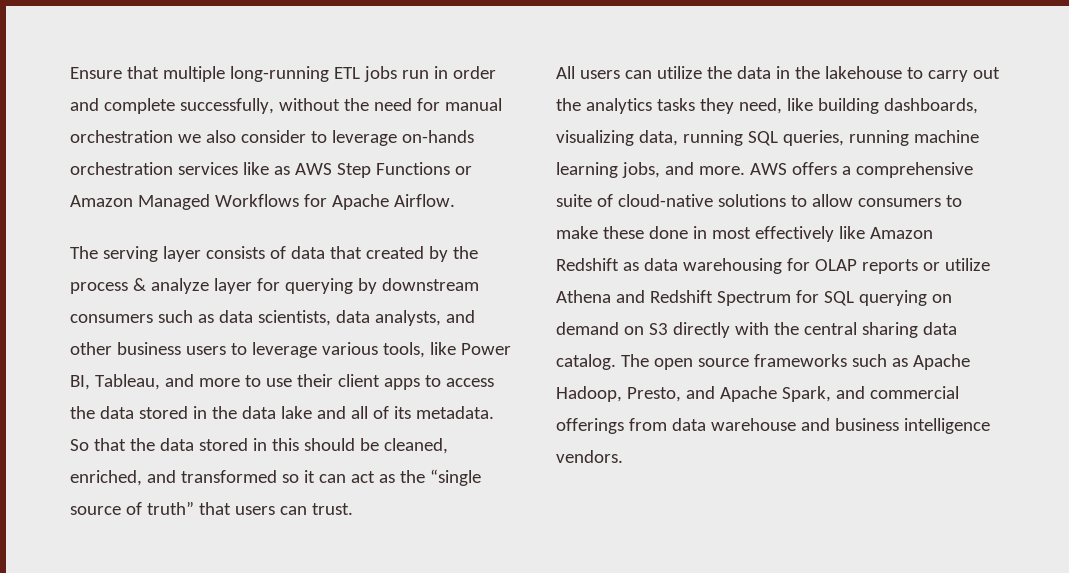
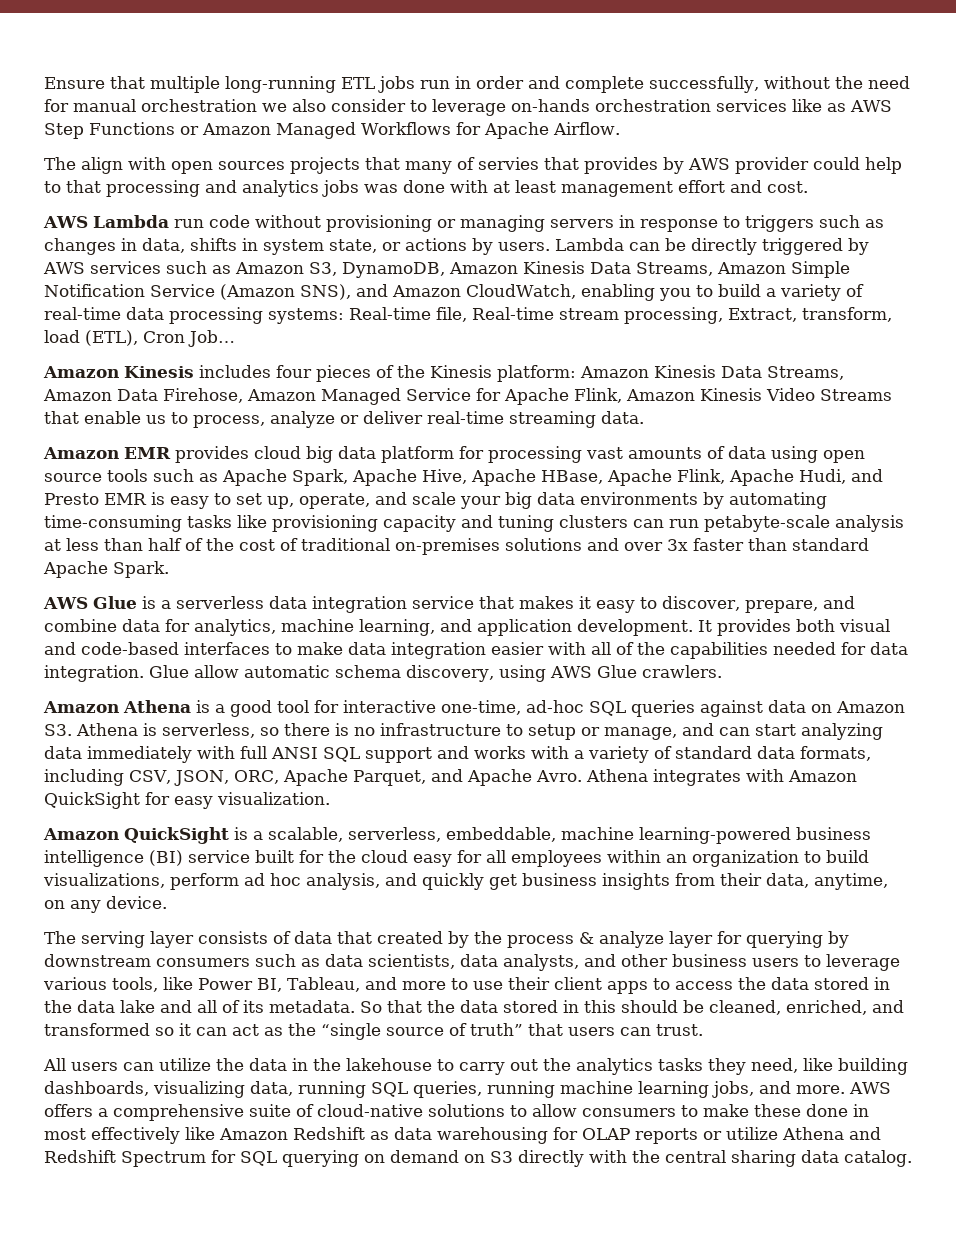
(455, 200) none -> [44,157,902,174] [44,180,808,197] [43,215,884,232] [44,238,869,255] [43,261,850,278] [44,284,864,301] [44,307,892,324] [44,330,235,347] [43,365,844,382] [43,388,892,405] [44,411,644,428] [43,446,865,463] [44,469,883,486] [44,492,827,509] [44,515,904,532] [44,538,869,555] [43,561,169,578] [43,596,855,613] [44,619,890,636] [44,642,908,659] [44,665,722,682] [43,700,905,717] [44,723,883,740] [44,746,871,763] [44,769,857,786] [44,792,330,809] [43,827,871,844] [44,850,869,867] [43,873,888,890] [44,896,167,913] // The align with open sources projects that many of servies that provides by AWS provider could help to that processing and analytics jobs was done with at least management effort and cost. // AWS Lambda run code without provisioning or managing servers in response to triggers such as changes in data, shifts in system state, or actions by users. Lambda can be directly triggered by AWS services such as Amazon S3, DynamoDB, Amazon Kinesis Data Streams, Amazon Simple Notification Service (Amazon SNS), and Amazon CloudWatch, enabling you to build a variety of real-time data processing systems: Real-time file, Real-time stream processing, Extract, transform, load (ETL), Cron Job… // Amazon Kinesis includes four pieces of the Kinesis platform: Amazon Kinesis Data Streams, Amazon Data Firehose, Amazon Managed Service for Apache Flink, Amazon Kinesis Video Streams that enable us to process, analyze or deliver real-time streaming data. // Amazon EMR provides cloud big data platform for processing vast amounts of data using open source tools such as Apache Spark, Apache Hive, Apache HBase, Apache Flink, Apache Hudi, and Presto EMR is easy to set up, operate, and scale your big data environments by automating time-consuming tasks like provisioning capacity and tuning clusters can run petabyte-scale analysis at less than half of the cost of traditional on-premises solutions and over 3x faster than standard Apache Spark. // AWS Glue is a serverless data integration service that makes it easy to discover, prepare, and combine data for analytics, machine learning, and application development. It provides both visual and code-based interfaces to make data integration easier with all of the capabilities needed for data integration. Glue allow automatic schema discovery, using AWS Glue crawlers. // Amazon Athena is a good tool for interactive one-time, ad-hoc SQL queries against data on Amazon S3. Athena is serverless, so there is no infrastructure to setup or manage, and can start analyzing data immediately with full ANSI SQL support and works with a variety of standard data formats, including CSV, JSON, ORC, Apache Parquet, and Apache Avro. Athena integrates with Amazon QuickSight for easy visualization. // Amazon QuickSight is a scalable, serverless, embeddable, machine learning-powered business intelligence (BI) service built for the cloud easy for all employees within an organization to build visualizations, perform ad hoc analysis, and quickly get business insights from their data, anytime, on any device.
[620,354,970,370] [556,386,959,402] [556,418,990,434] [556,450,623,463] The open source frameworks such as Apache Hadoop, Presto, and Apache Spark, and commercial offerings from data warehouse and business intelligence vendors. -> (912, 1158) none

